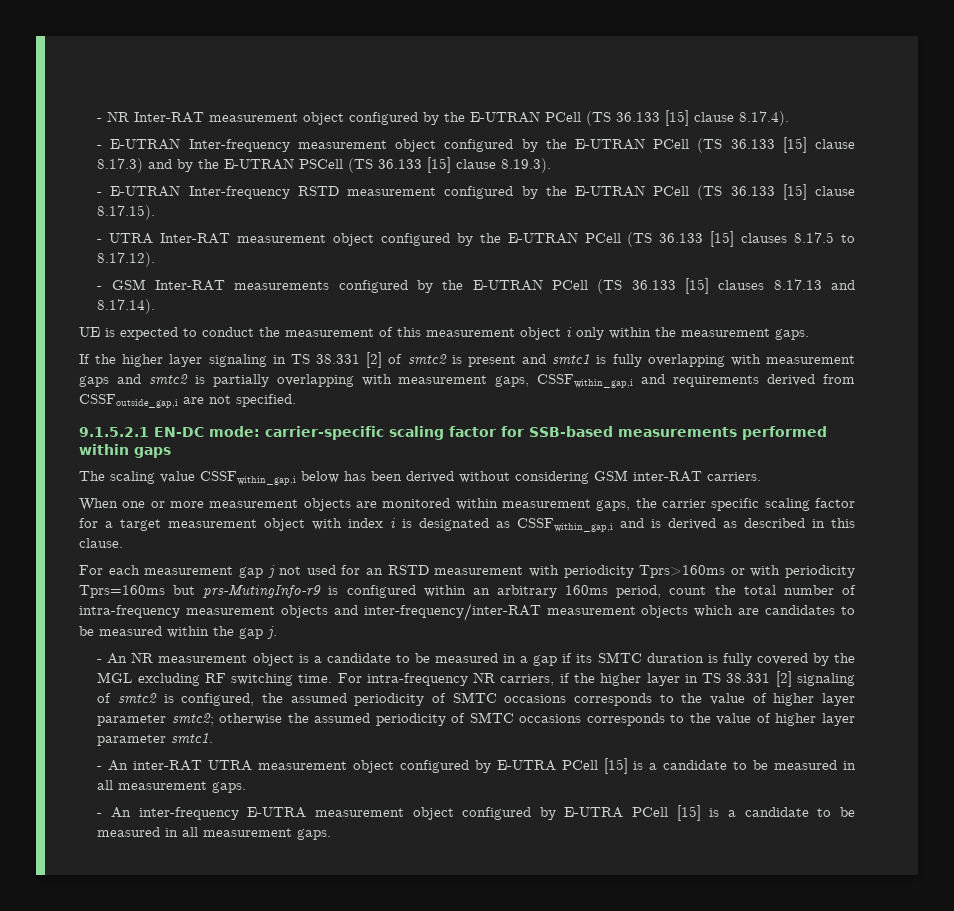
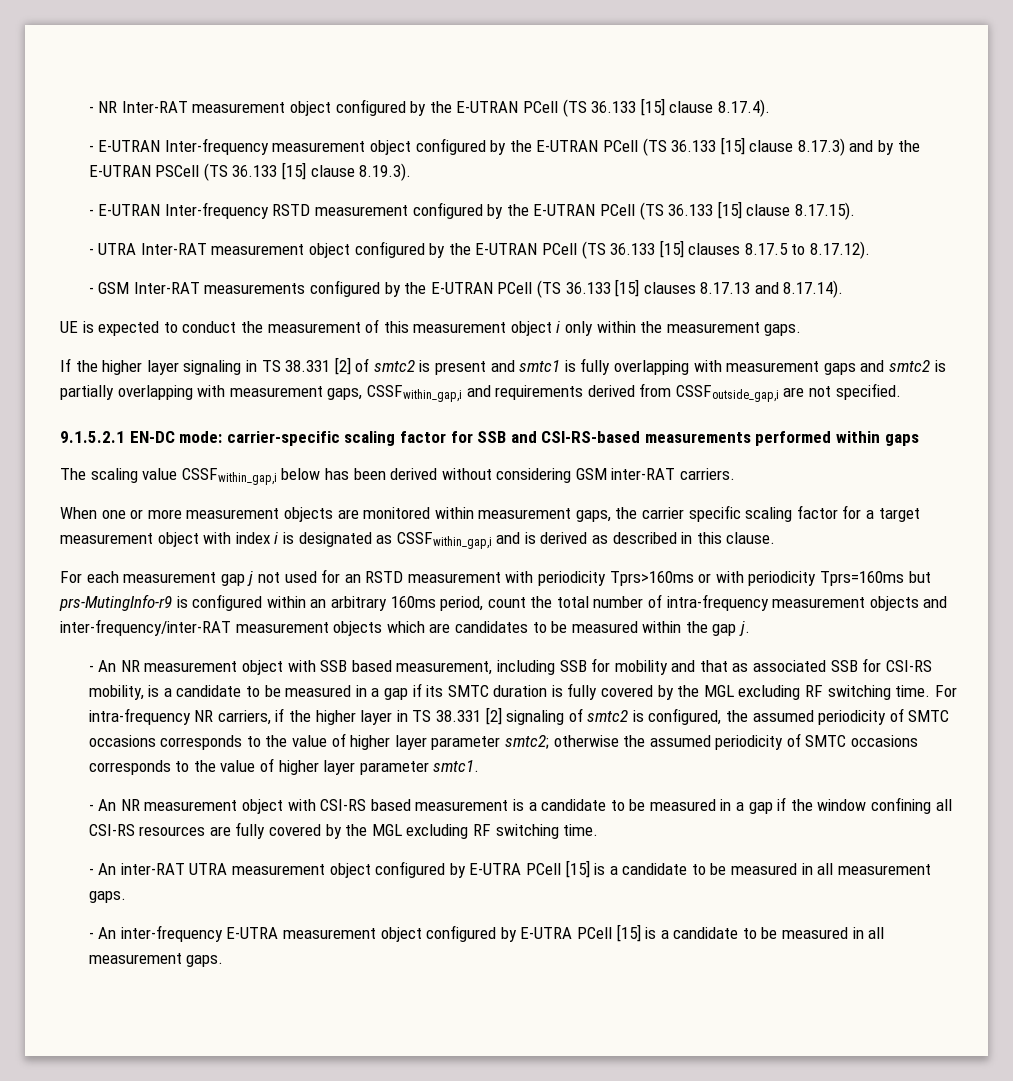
[529,426,613,437] SSB-based -> [477,431,641,443] SSB and CSI-RS-based
(294, 659) none -> [287,658,932,675] [88,685,144,700] with SSB based measurement, including SSB for mobility and that as associated SSB for CSI-RS mobility,
(214, 738) none -> [88,797,952,814] [88,822,599,839] // - An NR measurement object with CSI-RS based measurement is a candidate to be measured in a gap if the window confining all CSI-RS resources are fully covered by the MGL excluding RF switching time.

